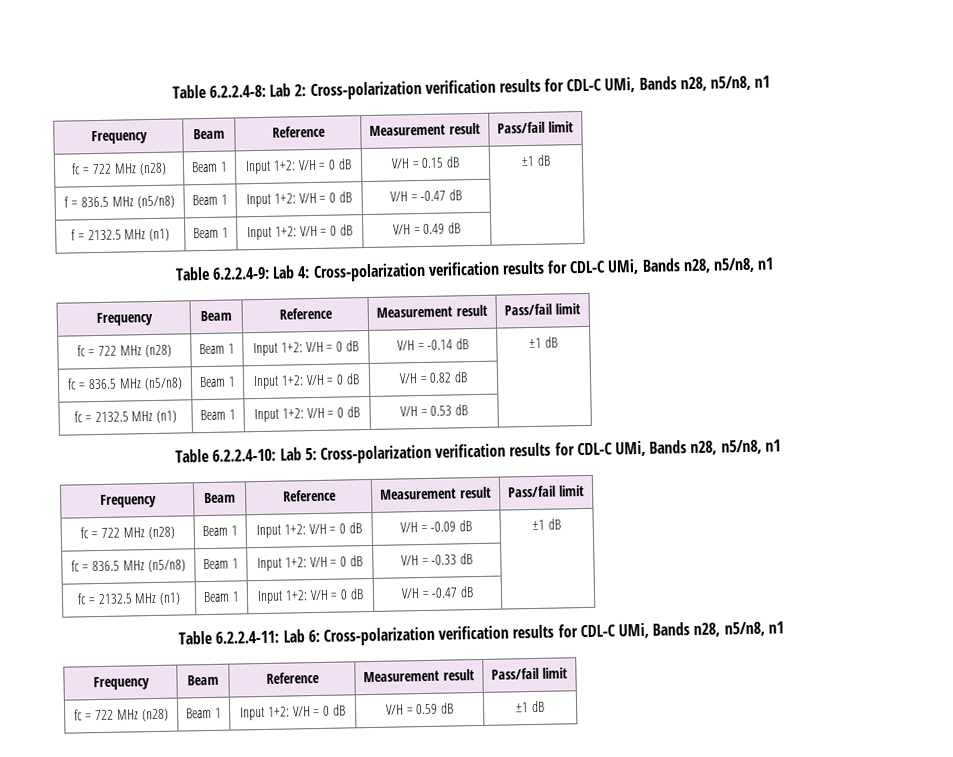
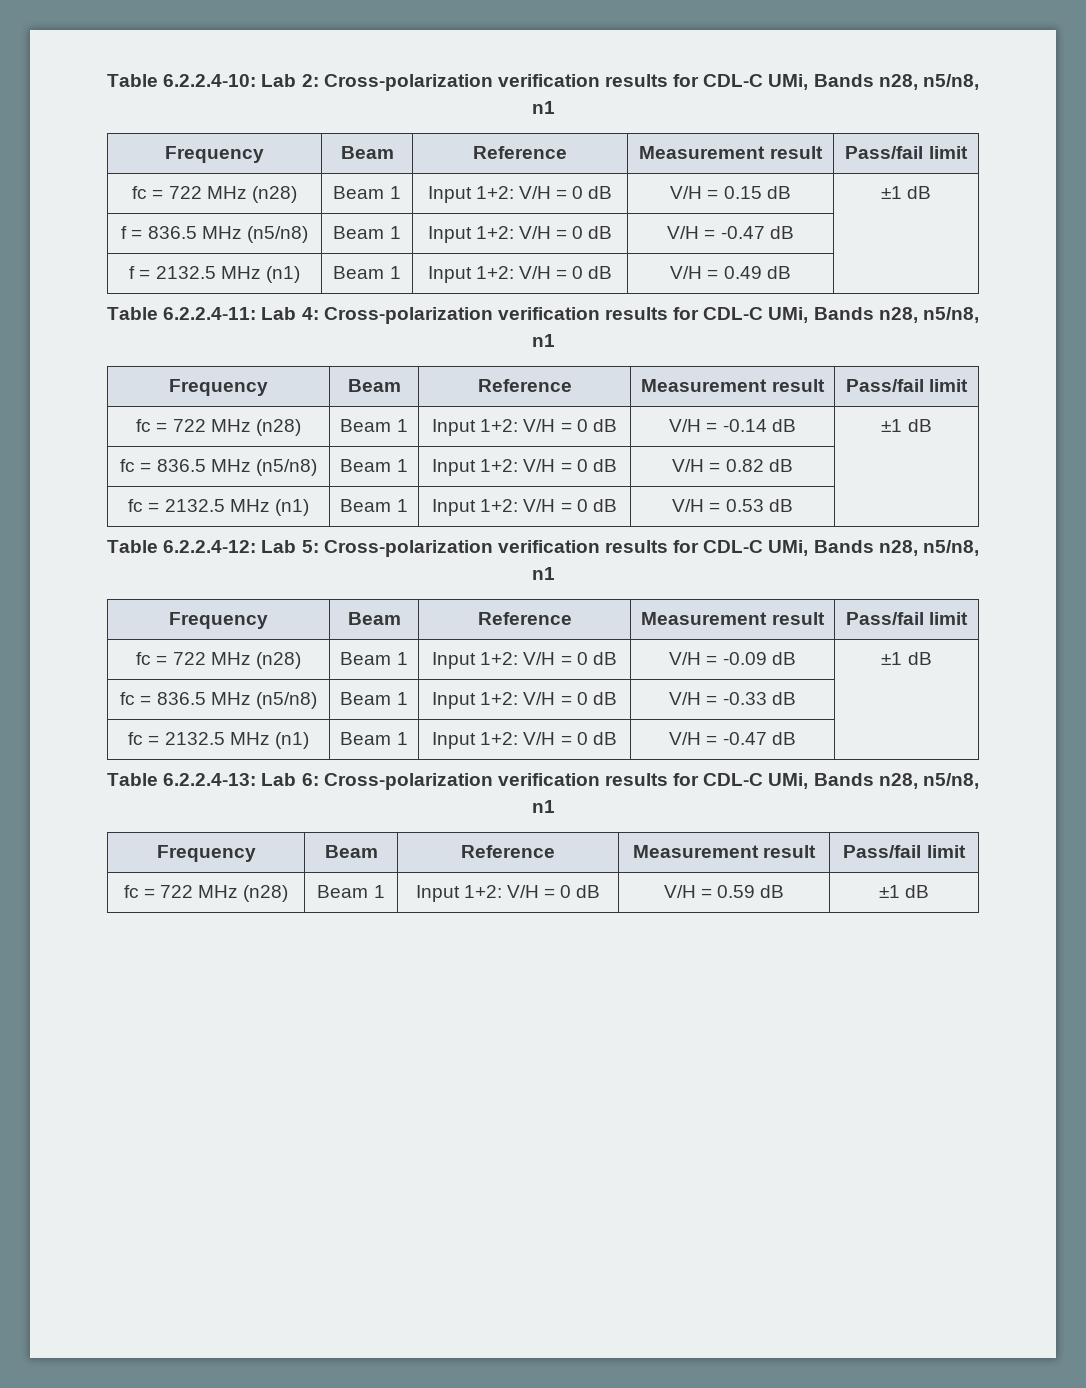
[171,84,266,99] Table 6.2.2.4-8: -> [107,74,257,87] Table 6.2.2.4-10:
[211,266,270,280] 6.2.2.4-9: -> [163,307,257,320] 6.2.2.4-11:
[212,448,277,462] 6.2.2.4-10: -> [163,540,257,553] 6.2.2.4-12:
[215,630,280,644] 6.2.2.4-11: -> [163,773,257,786] 6.2.2.4-13:

